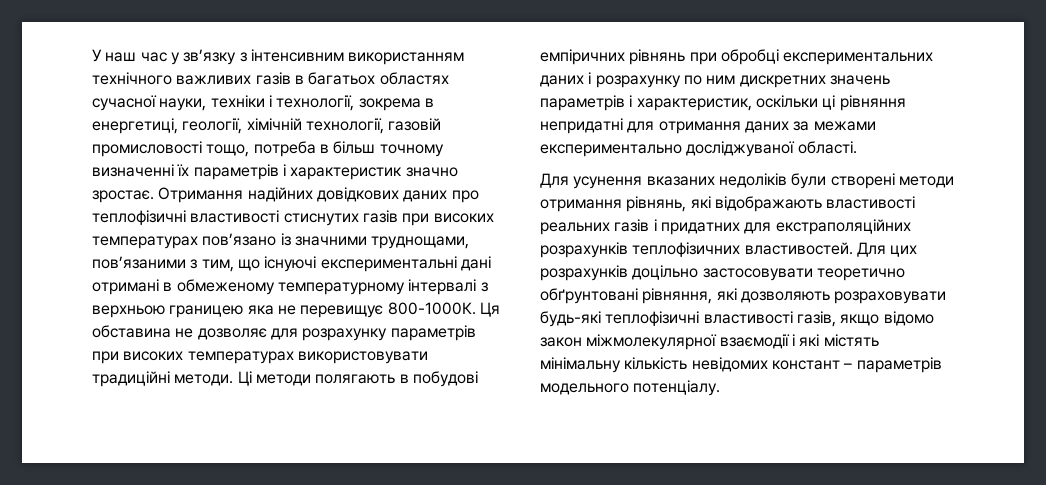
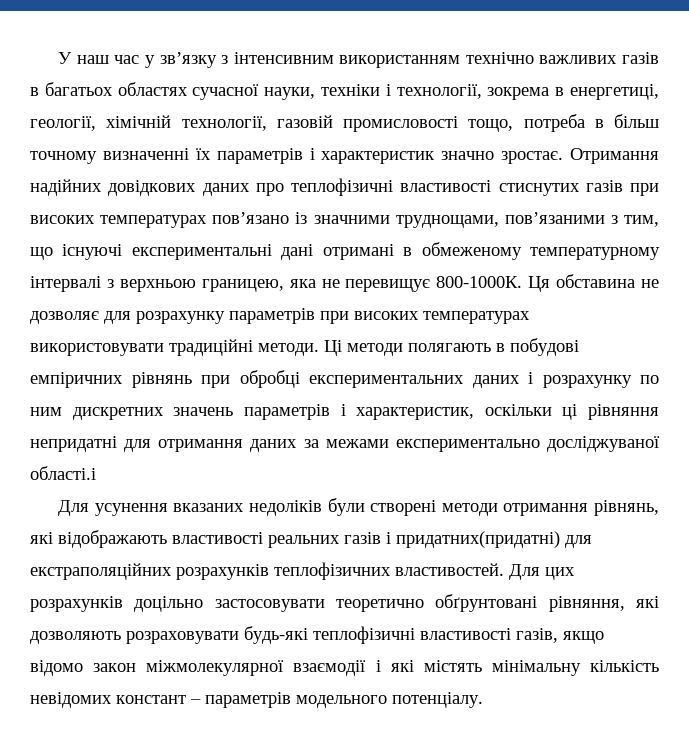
[92,72,172,85] технічного -> [465,52,534,64] технічно
[169,305,244,318] границею -> [201,279,284,292] границею,
[797,141,857,154] області. -> [30,466,96,480] області.і
[660,222,740,235] придатних -> [396,531,560,548] придатних(придатні)

